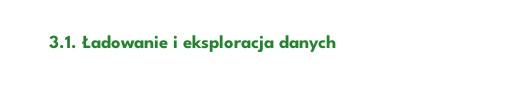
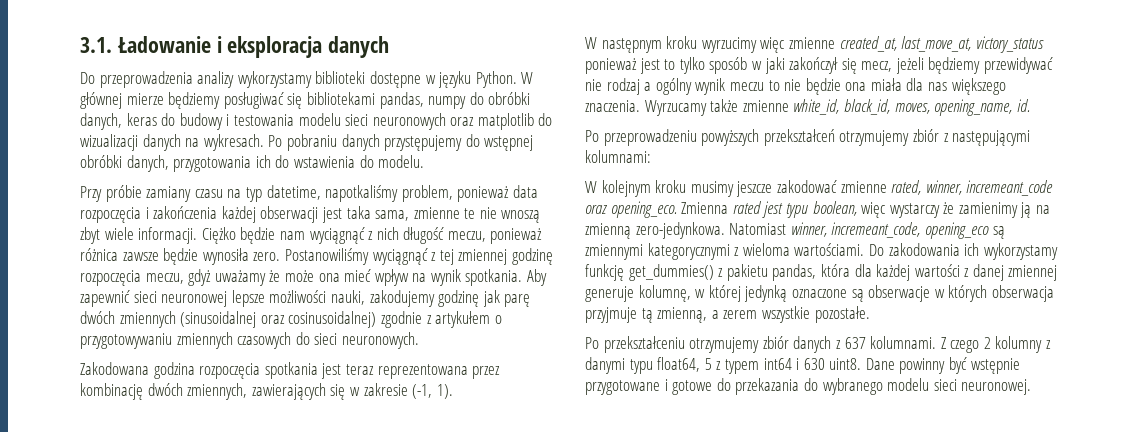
(336, 43) none -> [80,71,534,88] [80,92,531,109] [80,113,553,130] [80,134,534,151] [80,155,425,172] [80,185,538,202] [80,206,541,223] [80,227,543,244] [80,248,553,265] [80,269,548,286] [80,290,531,307] [80,311,502,328] [80,332,419,349] [80,362,501,379] [80,383,453,400] [585,36,1044,53] [585,57,1054,74] [585,78,1006,95] [585,99,1030,116] [585,129,1031,146] [585,150,651,163] [585,180,1054,197] [585,201,1051,218] [585,222,1005,239] [585,243,1058,260] [585,264,1058,281] [585,285,1054,302] [585,306,870,323] [585,336,1052,353] [585,357,1020,374] [585,378,1032,395] // Do przeprowadzenia analizy wykorzystamy biblioteki dostępne w języku Python. W głównej mierze będziemy posługiwać się bibliotekami pandas, numpy do obróbki danych, keras do budowy i testowania modelu sieci neuronowych oraz matplotlib do wizualizacji danych na wykresach. Po pobraniu danych przystępujemy do wstępnej obróbki danych, przygotowania ich do wstawienia do modelu. // Przy próbie zamiany czasu na typ datetime, napotkaliśmy problem, ponieważ data rozpoczęcia i zakończenia każdej obserwacji jest taka sama, zmienne te nie wnoszą zbyt wiele informacji. Ciężko będzie nam wyciągnąć z nich długość meczu, ponieważ różnica zawsze będzie wynosiła zero. Postanowiliśmy wyciągnąć z tej zmiennej godzinę rozpoczęcia meczu, gdyż uważamy że może ona mieć wpływ na wynik spotkania. Aby zapewnić sieci neuronowej lepsze możliwości nauki, zakodujemy godzinę jak parę dwóch zmiennych (sinusoidalnej oraz cosinusoidalnej) zgodnie z artykułem o przygotowywaniu zmiennych czasowych do sieci neuronowych. // Zakodowana godzina rozpoczęcia spotkania jest teraz reprezentowana przez kombinację dwóch zmiennych, zawierających się w zakresie (-1, 1). // W następnym kroku wyrzucimy więc zmienne created_at, last_move_at, victory_status ponieważ jest to tylko sposób w jaki zakończył się mecz, jeżeli będziemy przewidywać nie rodzaj a ogólny wynik meczu to nie będzie ona miała dla nas większego znaczenia. Wyrzucamy także zmienne white_id, black_id, moves, opening_name, id. // Po przeprowadzeniu powyższych przekształceń otrzymujemy zbiór z następującymi kolumnami: // W kolejnym kroku musimy jeszcze zakodować zmienne rated, winner, incremeant_code oraz opening_eco. Zmienna rated jest typu boolean, więc wystarczy że zamienimy ją na zmienną zero-jedynkowa. Natomiast winner, incremeant_code, opening_eco są zmiennymi kategorycznymi z wieloma wartościami. Do zakodowania ich wykorzystamy funkcję get_dummies() z pakietu pandas, która dla każdej wartości z danej zmiennej generuje kolumnę, w której jedynką oznaczone są obserwacje w których obserwacja przyjmuje tą zmienną, a zerem wszystkie pozostałe. // Po przekształceniu otrzymujemy zbiór danych z 637 kolumnami. Z czego 2 kolumny z danymi typu float64, 5 z typem int64 i 630 uint8. Dane powinny być wstępnie przygotowane i gotowe do przekazania do wybranego modelu sieci neuronowej.

